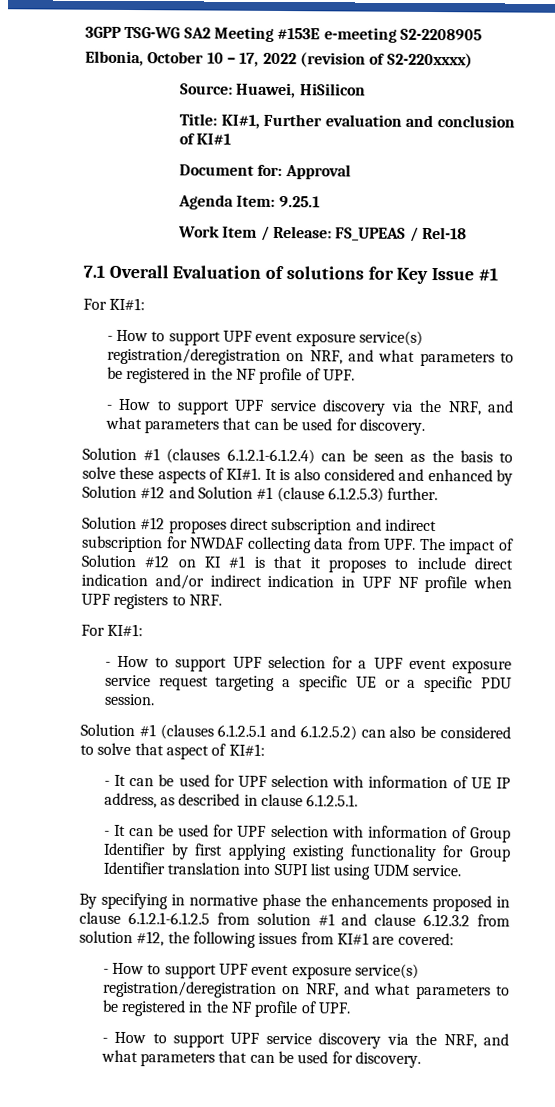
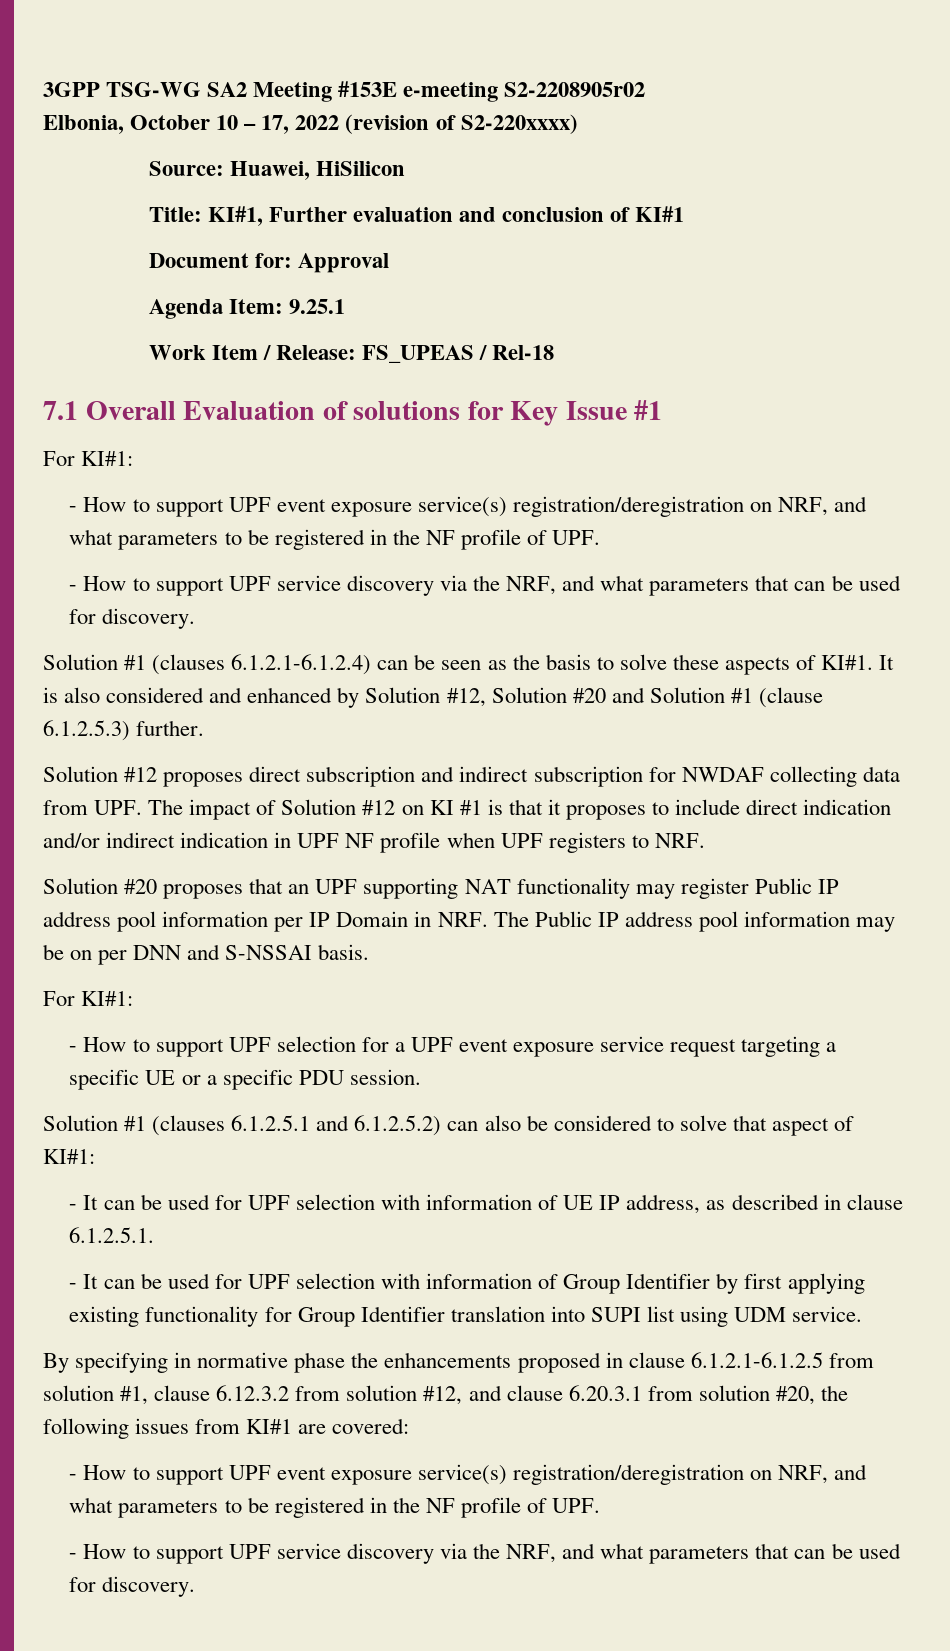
[399,28,482,41] S2-2208905 -> [504,82,646,97] S2-2208905r02
[140,486,166,499] #12 -> [446,687,606,707] #12, Solution #20
(222, 600) none -> [43,878,839,899] [43,911,896,932] [43,944,370,965] // Solution #20 proposes that an UPF supporting NAT functionality may register Public IP address pool information per IP Domain in NRF. The Public IP address pool information may be on per DNN and S-NSSAI basis.
[317,913,368,926] #1 and -> [120,1386,149,1405] #1,
(165, 939) none -> [468,1385,815,1405] and clause 6.20.3.1 from solution #20,

